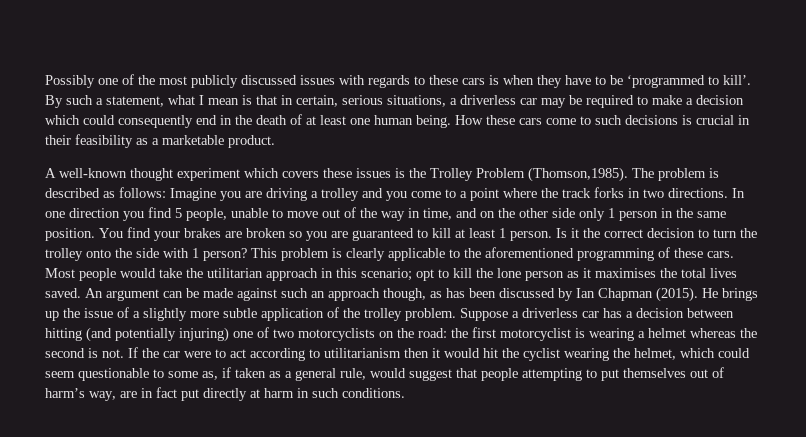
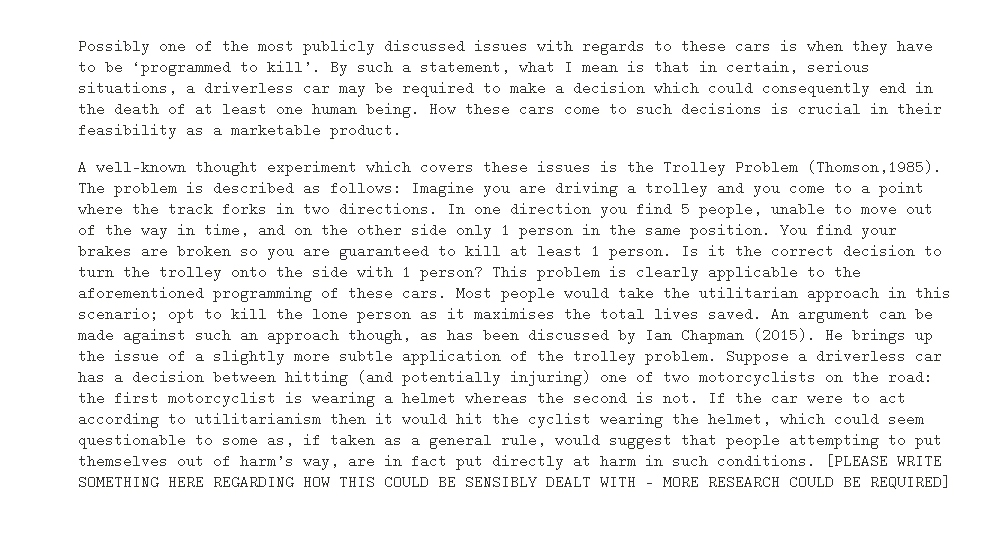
(405, 393) none -> [825,454,942,468] [78,475,951,489] [PLEASE WRITE SOMETHING HERE REGARDING HOW THIS COULD BE SENSIBLY DEALT WITH – MORE RESEARCH COULD BE REQUIRED]

